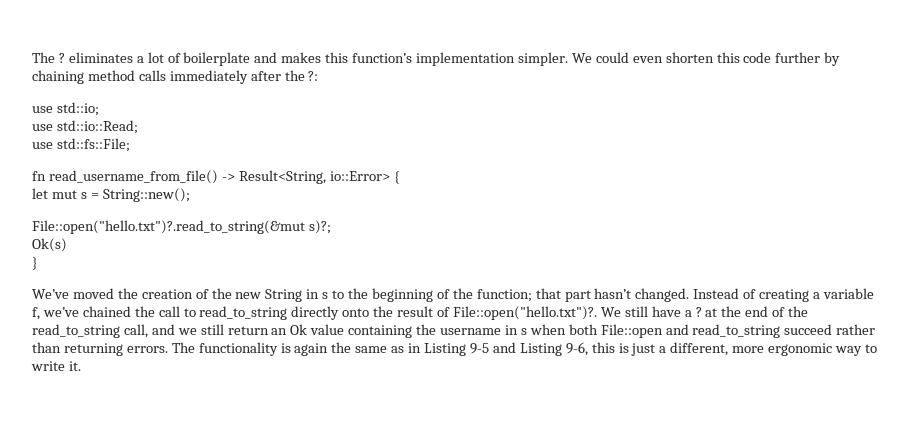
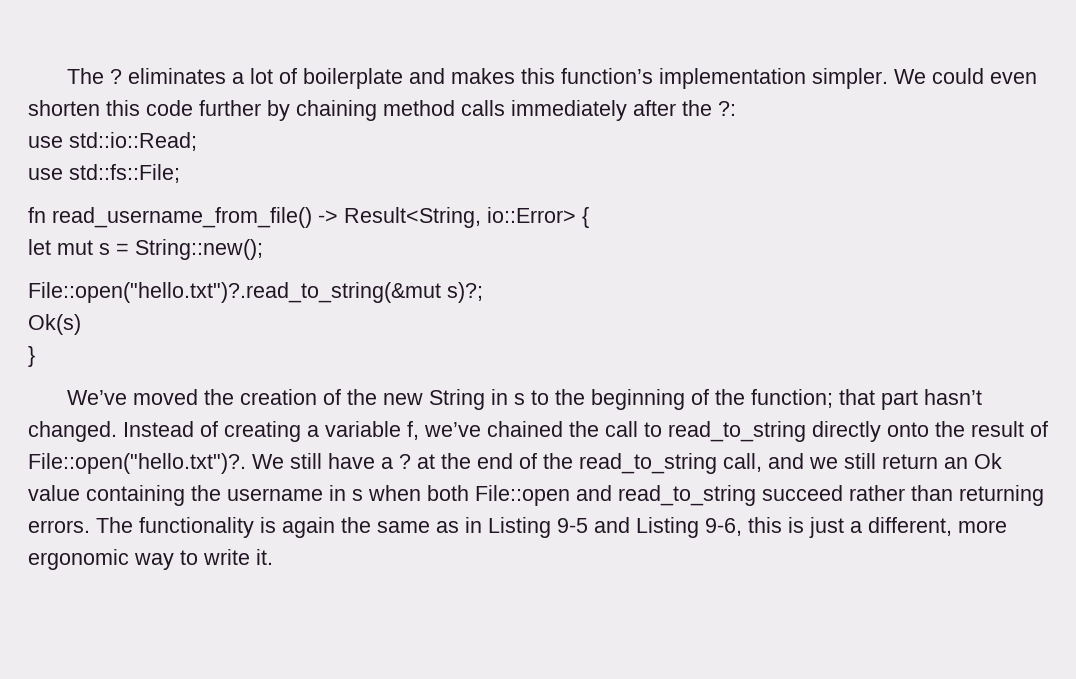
[32,102,99,116] // use std::io; -> (736, 108) none

